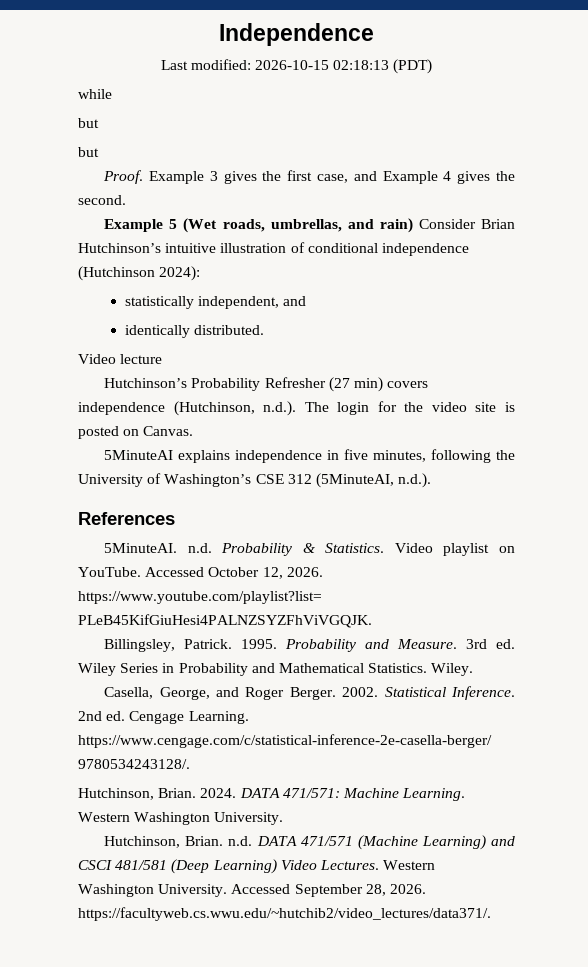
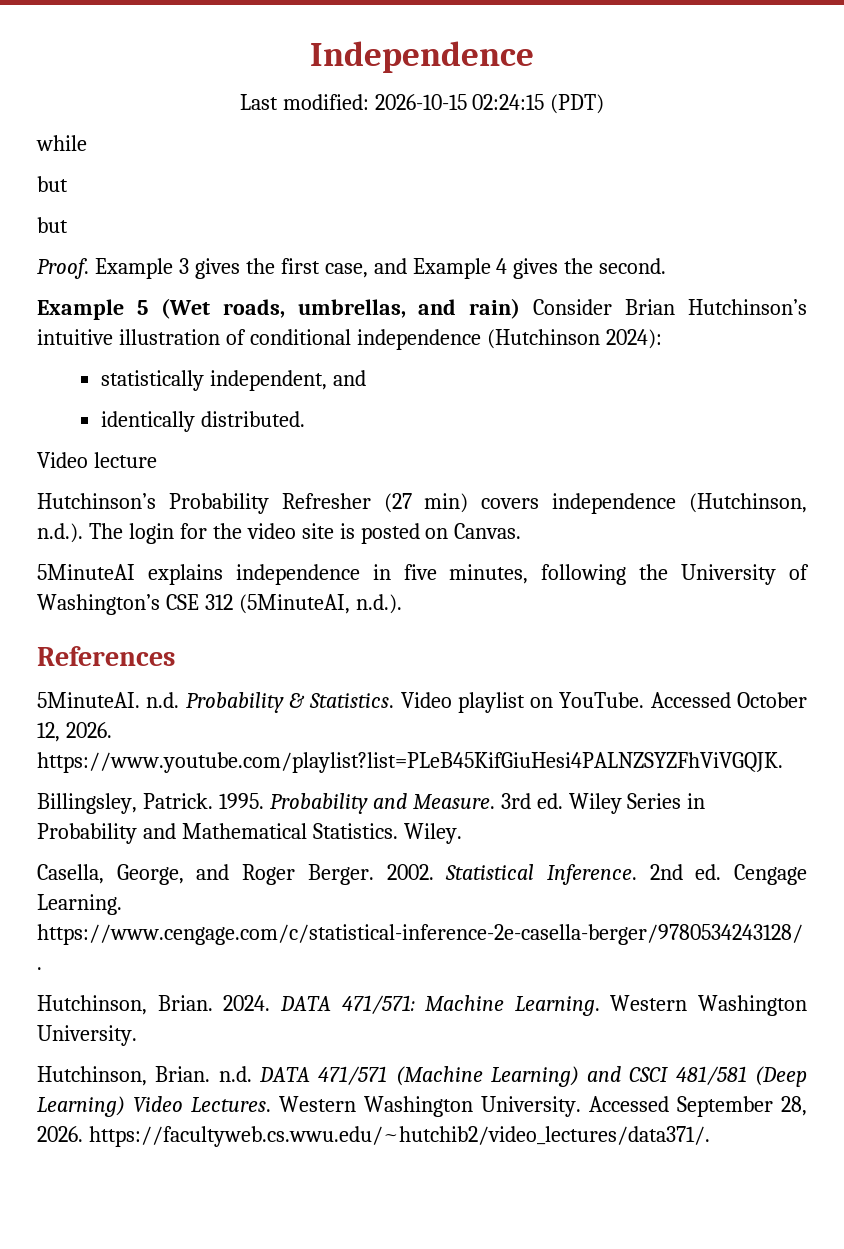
[333,60,390,70] 02:18:13 -> [472,94,545,110] 02:24:15

